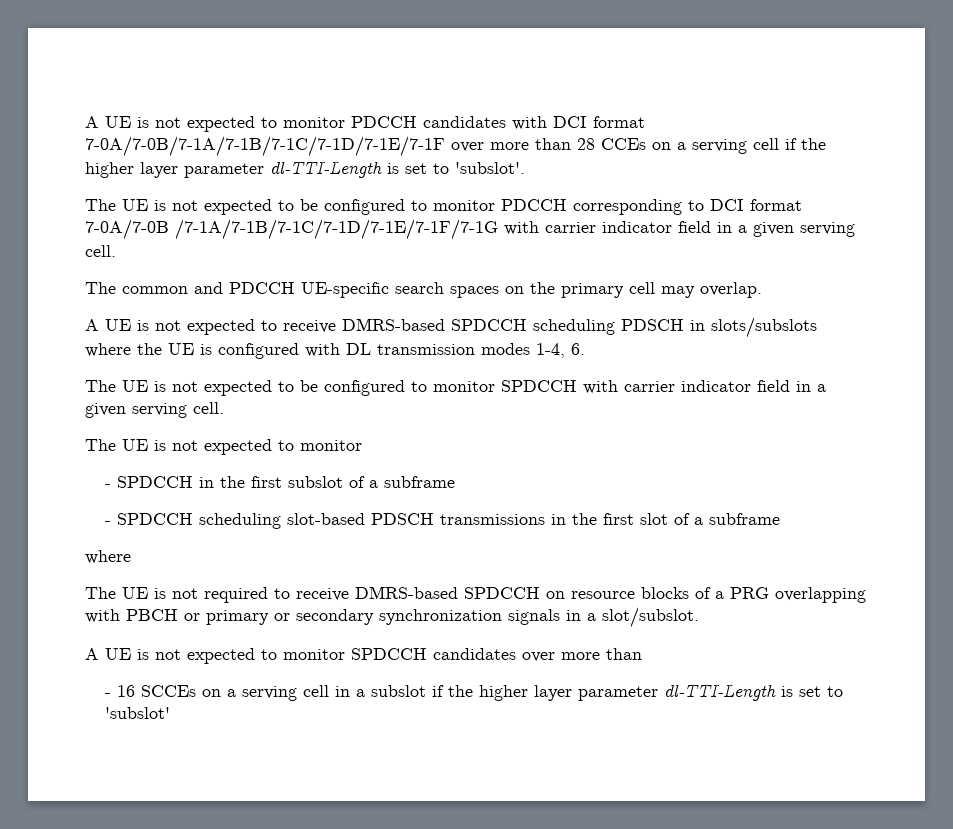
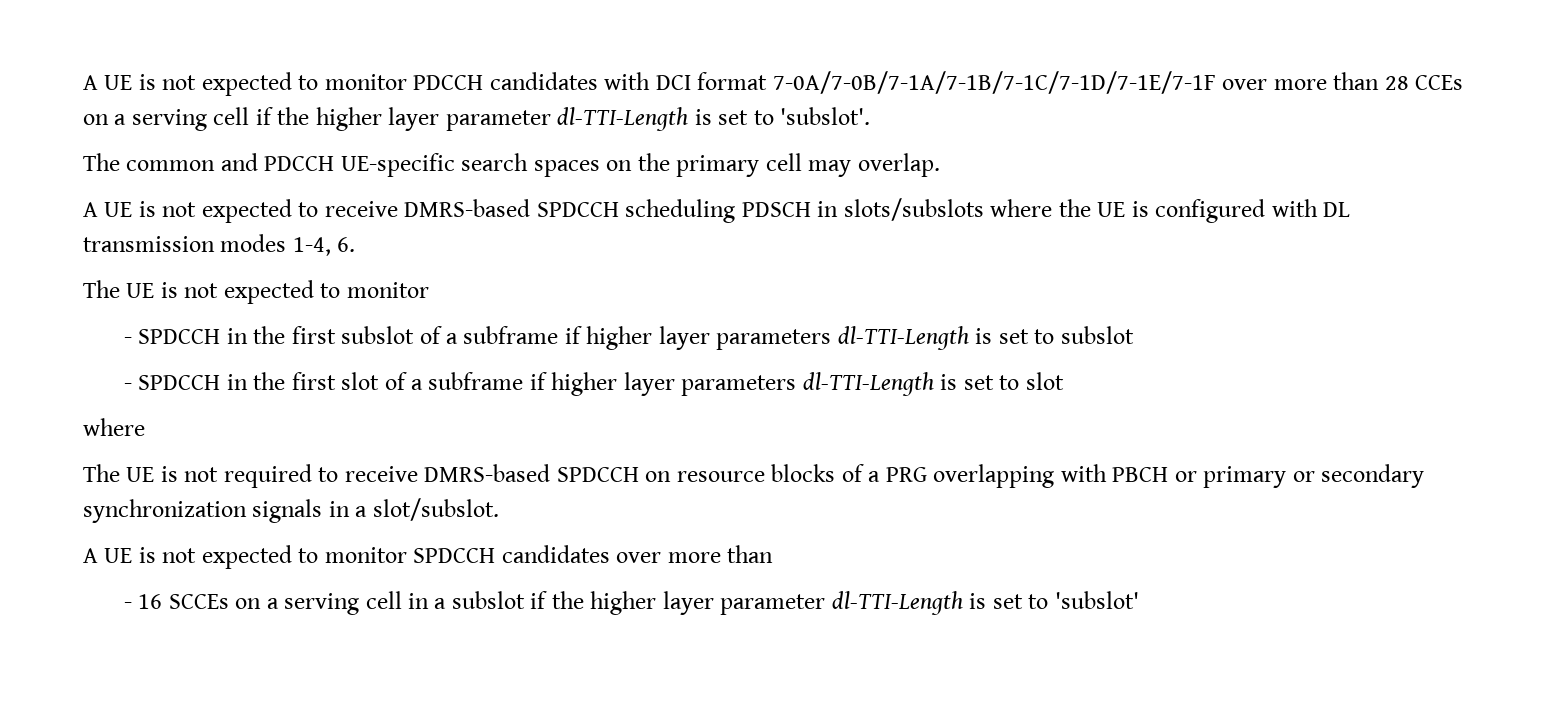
[85,199,802,215] [85,219,855,240] [85,245,116,257] // The UE is not expected to be configured to monitor PDCCH corresponding to DCI format 7-0A/7-0B /7-1A/7-1B/7-1C/7-1D/7-1E/7-1F/7-1G with carrier indicator field in a given serving cell. -> (871, 116) none
[85,380,826,396] [85,402,224,418] // The UE is not expected to be configured to monitor SPDCCH with carrier indicator field in a given serving cell. -> (356, 244) none
[105,513,546,529] // - SPDCCH scheduling slot-based PDSCH transmissions -> [564,326,1134,350] [123,375,221,390] if higher layer parameters dl-TTI-Length is set to subslot // - SPDCCH
(781, 519) none -> [529,372,1064,396] if higher layer parameters dl-TTI-Length is set to slot

